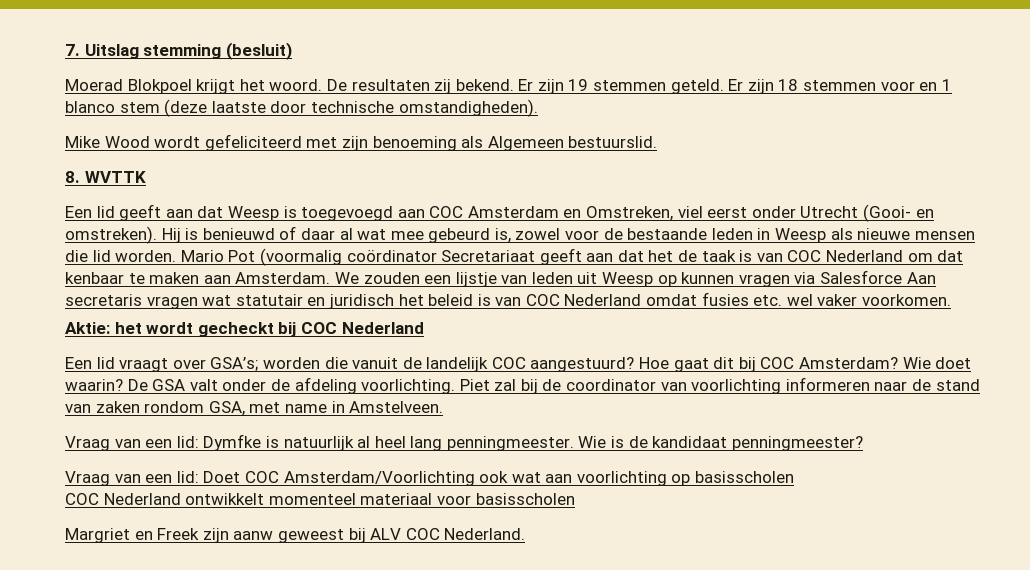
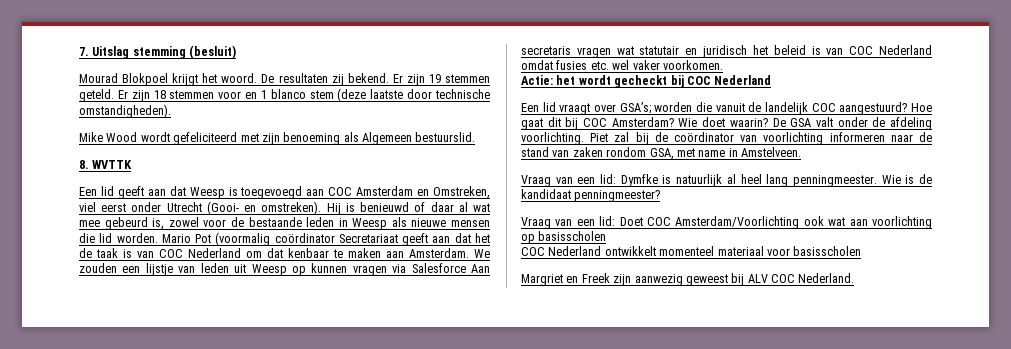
[65,79,123,91] Moerad -> [79,73,118,83] Mourad
[65,322,110,334] Aktie: -> [521,75,553,85] Actie:
[566,379,657,391] coordinator -> [674,132,734,142] coördinator
[233,531,274,540] aanw -> [634,274,683,286] aanwezig

